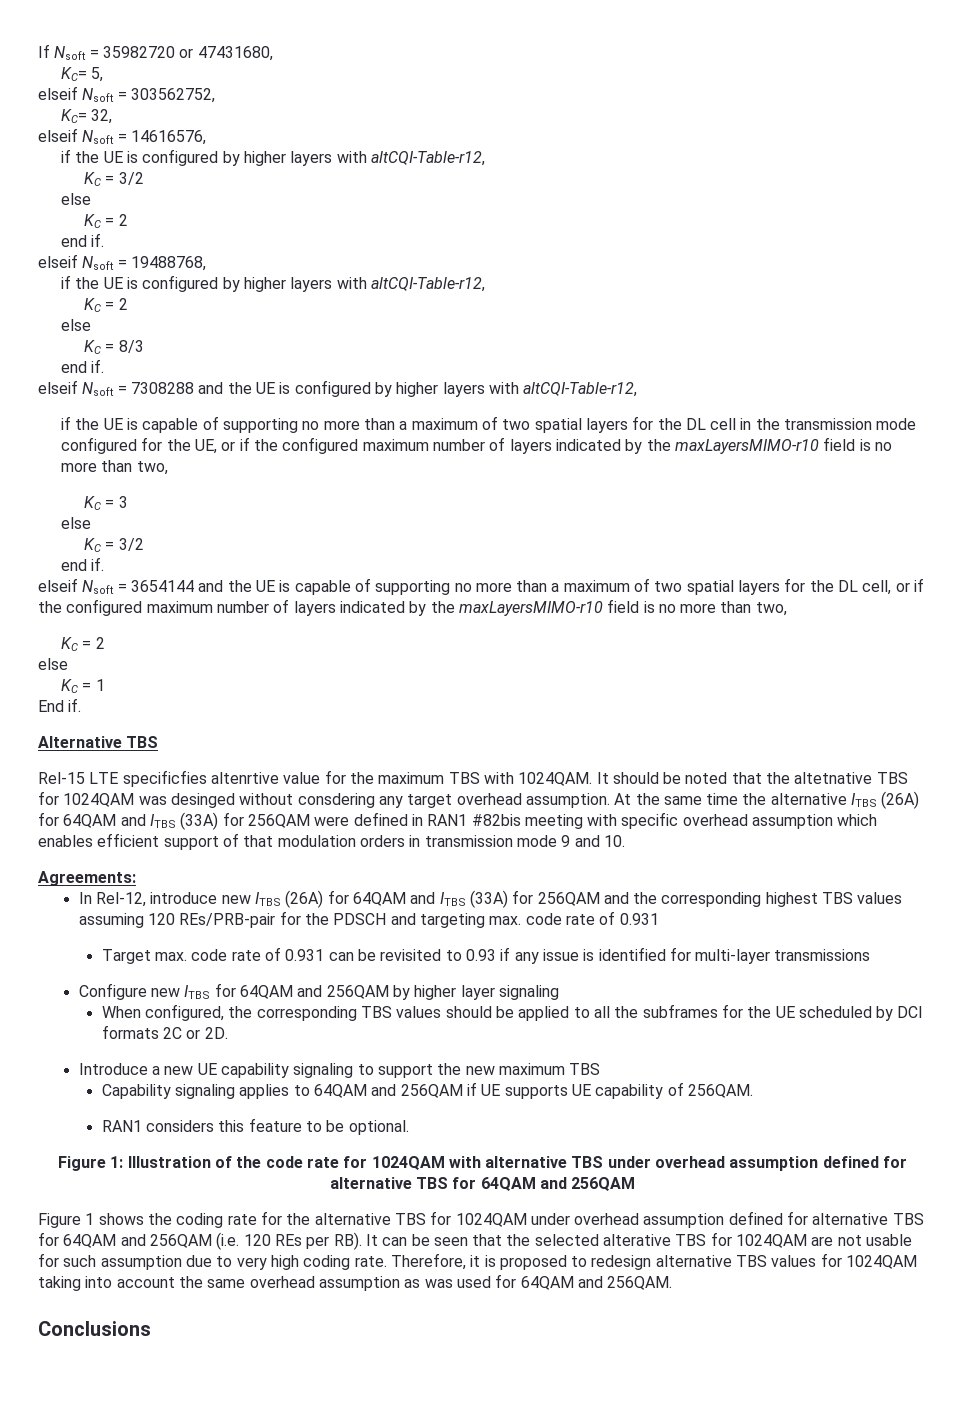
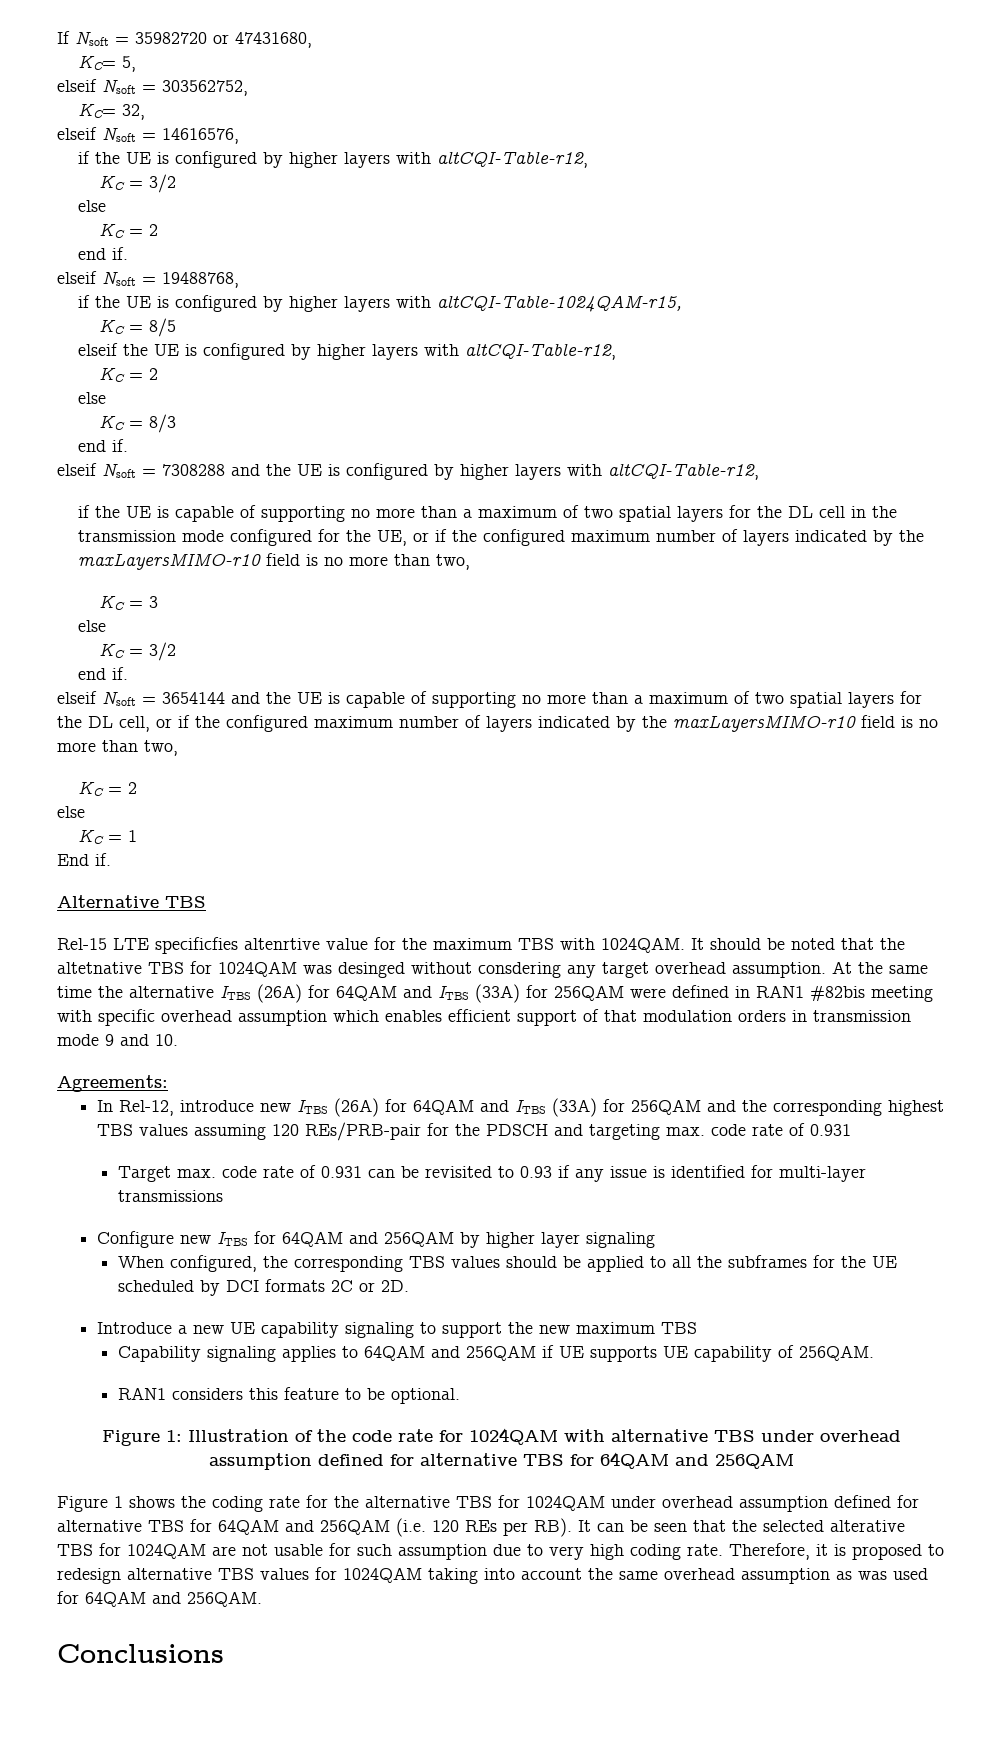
(367, 283) none -> [436,295,682,312] [98,318,176,337] [77,343,459,360] altCQI-Table-1024QAM-r15, // KC = 8/5 // elseif the UE is configured by higher layers with

